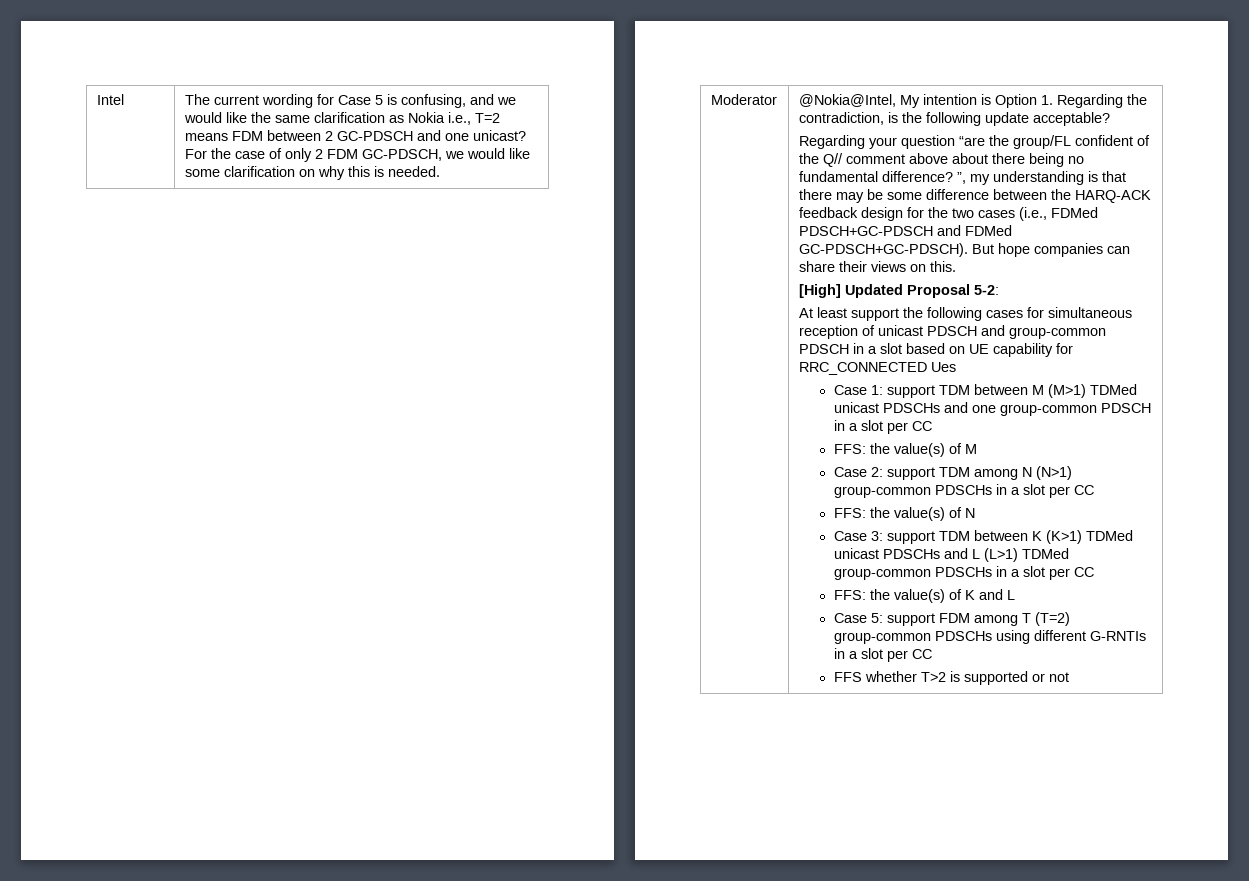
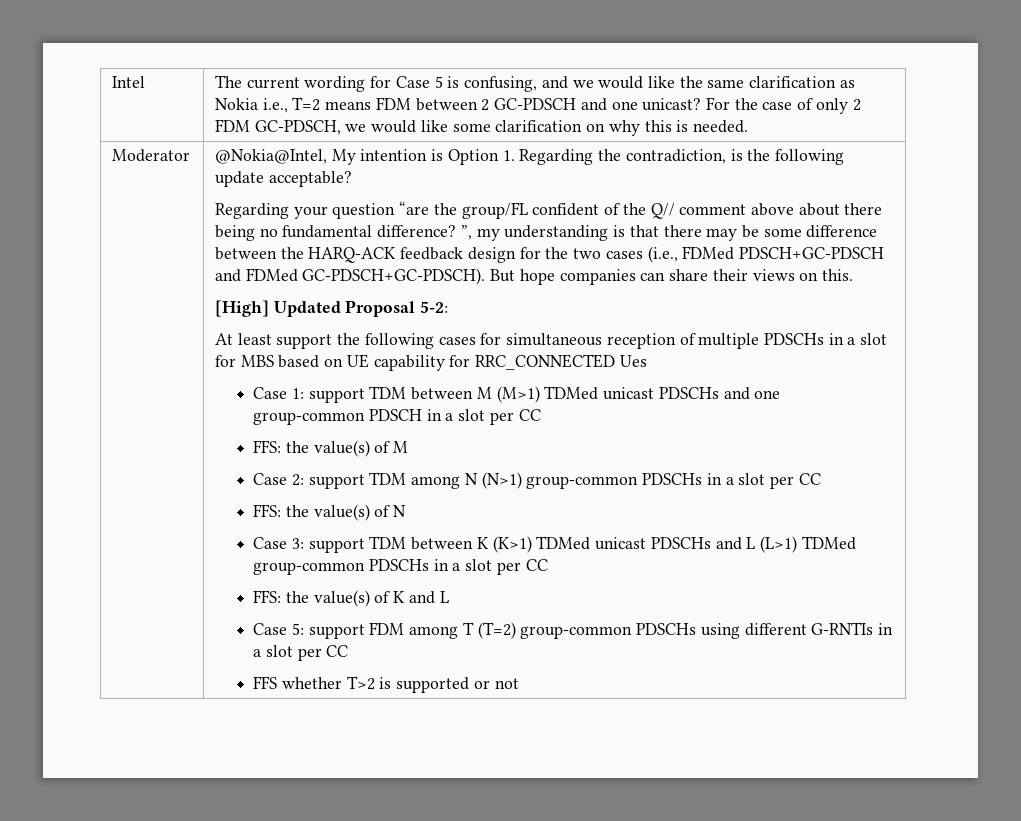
[877,325,1106,339] [798,343,902,354] unicast PDSCH and group-common PDSCH in a slot -> [698,333,888,349] [215,355,274,367] multiple PDSCHs in a slot for MBS

